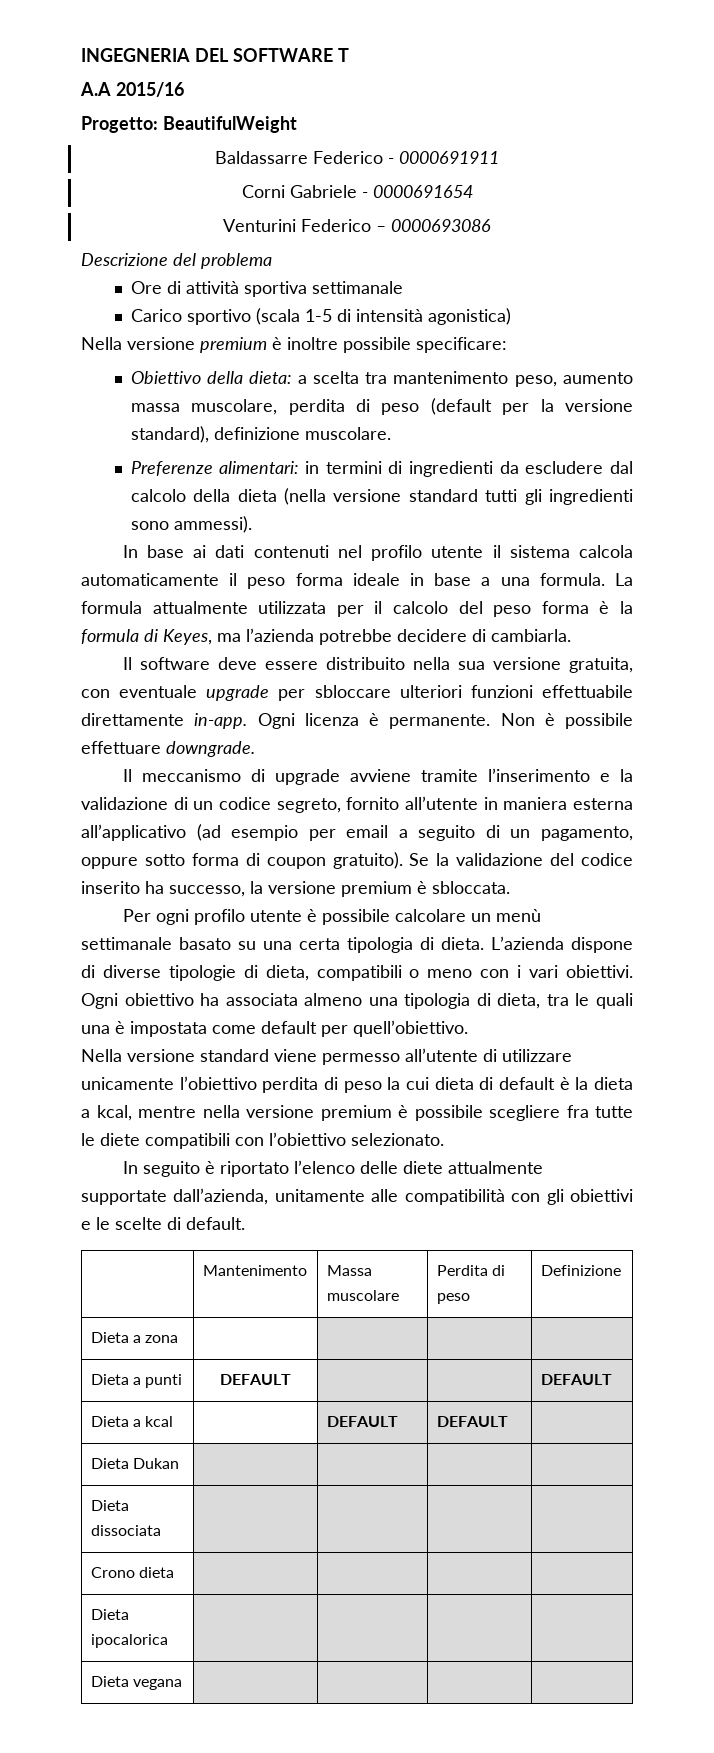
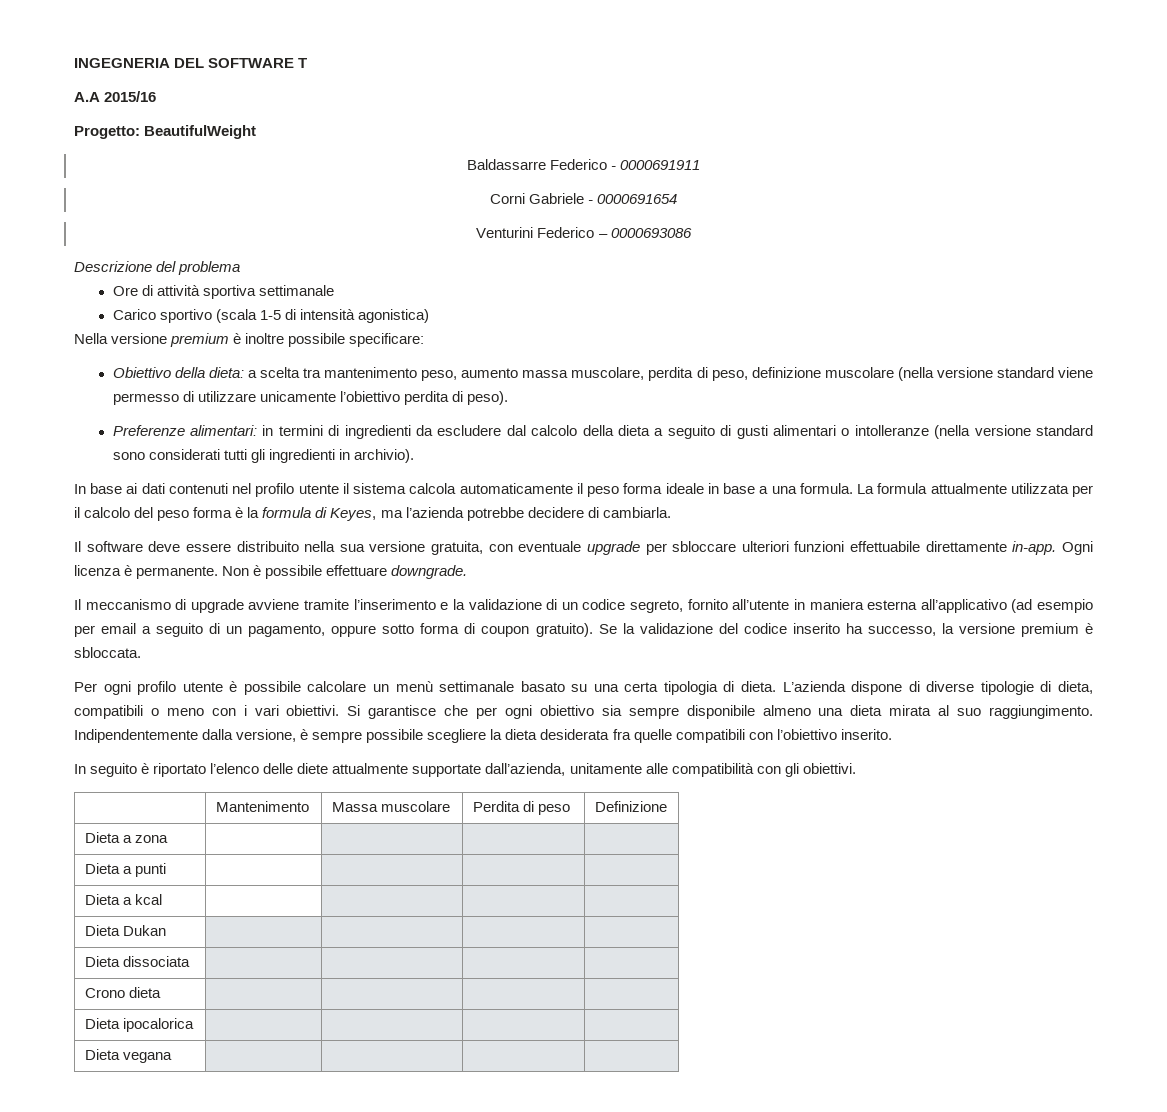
[381,398,633,415] [130,426,391,443] peso (default per la versione standard), definizione muscolare. -> [711,367,1094,381] [112,391,509,405] peso, definizione muscolare (nella versione standard viene permesso di utilizzare unicamente l’obiettivo perdita di peso).
[284,488,478,505] (nella versione standard -> [654,425,1094,439] [112,449,220,460] a seguito di gusti alimentari o intolleranze (nella versione standard sono considerati
[130,516,252,533] sono ammessi). -> [338,449,414,463] in archivio).
[81,993,633,1009] [81,1020,468,1037] [81,1048,572,1065] [81,1076,634,1093] [81,1105,633,1121] [81,1133,140,1146] Ogni obiettivo ha associata almeno una tipologia di dieta, tra le quali una è impostata come default per quell’obiettivo. // Nella versione standard viene permesso all’utente di utilizzare unicamente l’obiettivo perdita di peso la cui dieta di default è la dieta a kcal, mentre nella versione premium è possibile scegliere fra tutte le diete -> [347,705,1093,719] [74,729,672,743] Si garantisce che per ogni obiettivo sia sempre disponibile almeno una dieta mirata al suo raggiungimento. Indipendentemente dalla versione, è sempre possibile scegliere la dieta desiderata fra quelle
[351,1133,444,1146] selezionato. -> [840,729,892,740] inserito.
[570,1189,634,1202] [81,1217,245,1230] obiettivi e le scelte di default. -> [802,763,856,774] obiettivi.
[220,1374,291,1385] [540,1374,612,1385] DEFAULT | | | DEFAULT -> (166, 870) | | |
[326,1416,398,1427] [436,1416,508,1427] DEFAULT | DEFAULT -> (162, 899) |

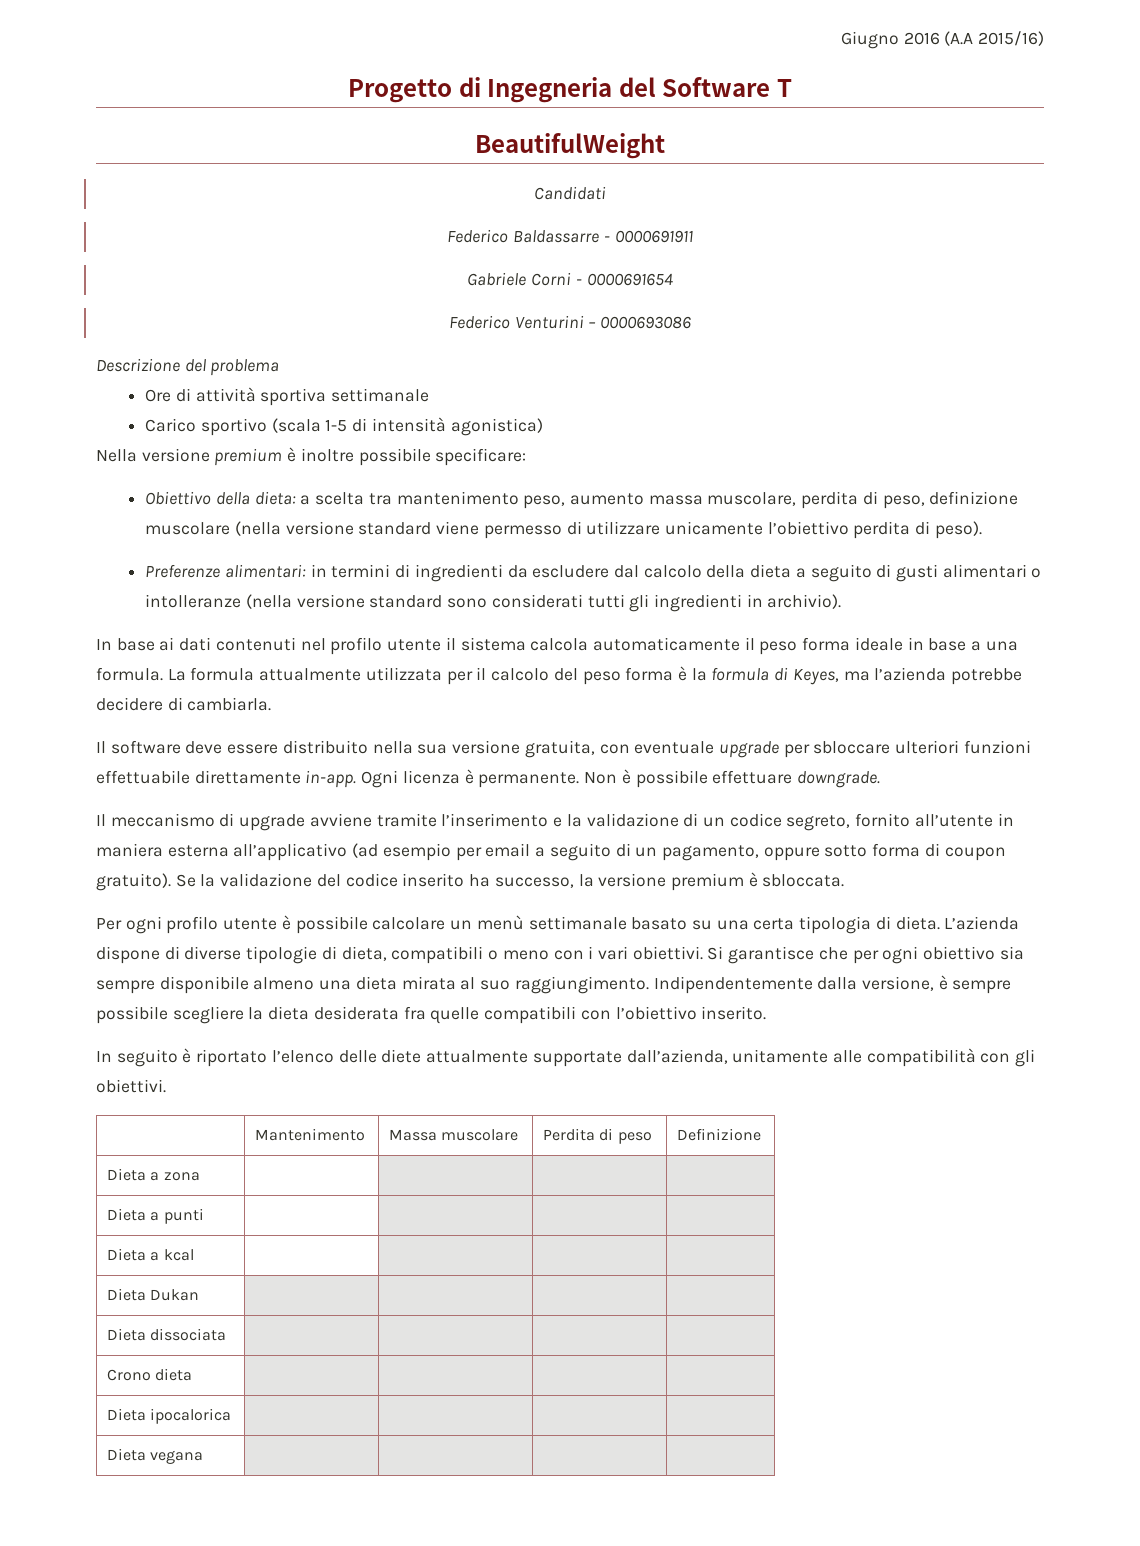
[74,58,308,68] [74,91,157,102] [74,125,257,139] [466,159,607,170] INGEGNERIA DEL SOFTWARE T // A.A 2015/16 // Progetto: BeautifulWeight // Baldassarre Federico -> [840,31,1044,49] [348,77,792,103] [475,133,665,159] [534,186,606,200] [447,229,600,243] Giugno 2016 (A.A 2015/16) // Progetto di Ingegneria del Software T // BeautifulWeight // Candidati // Federico Baldassarre
[489,193,584,204] Corni Gabriele -> [467,272,572,286] Gabriele Corni
[476,227,595,238] Venturini Federico -> [448,315,584,329] Federico Venturini

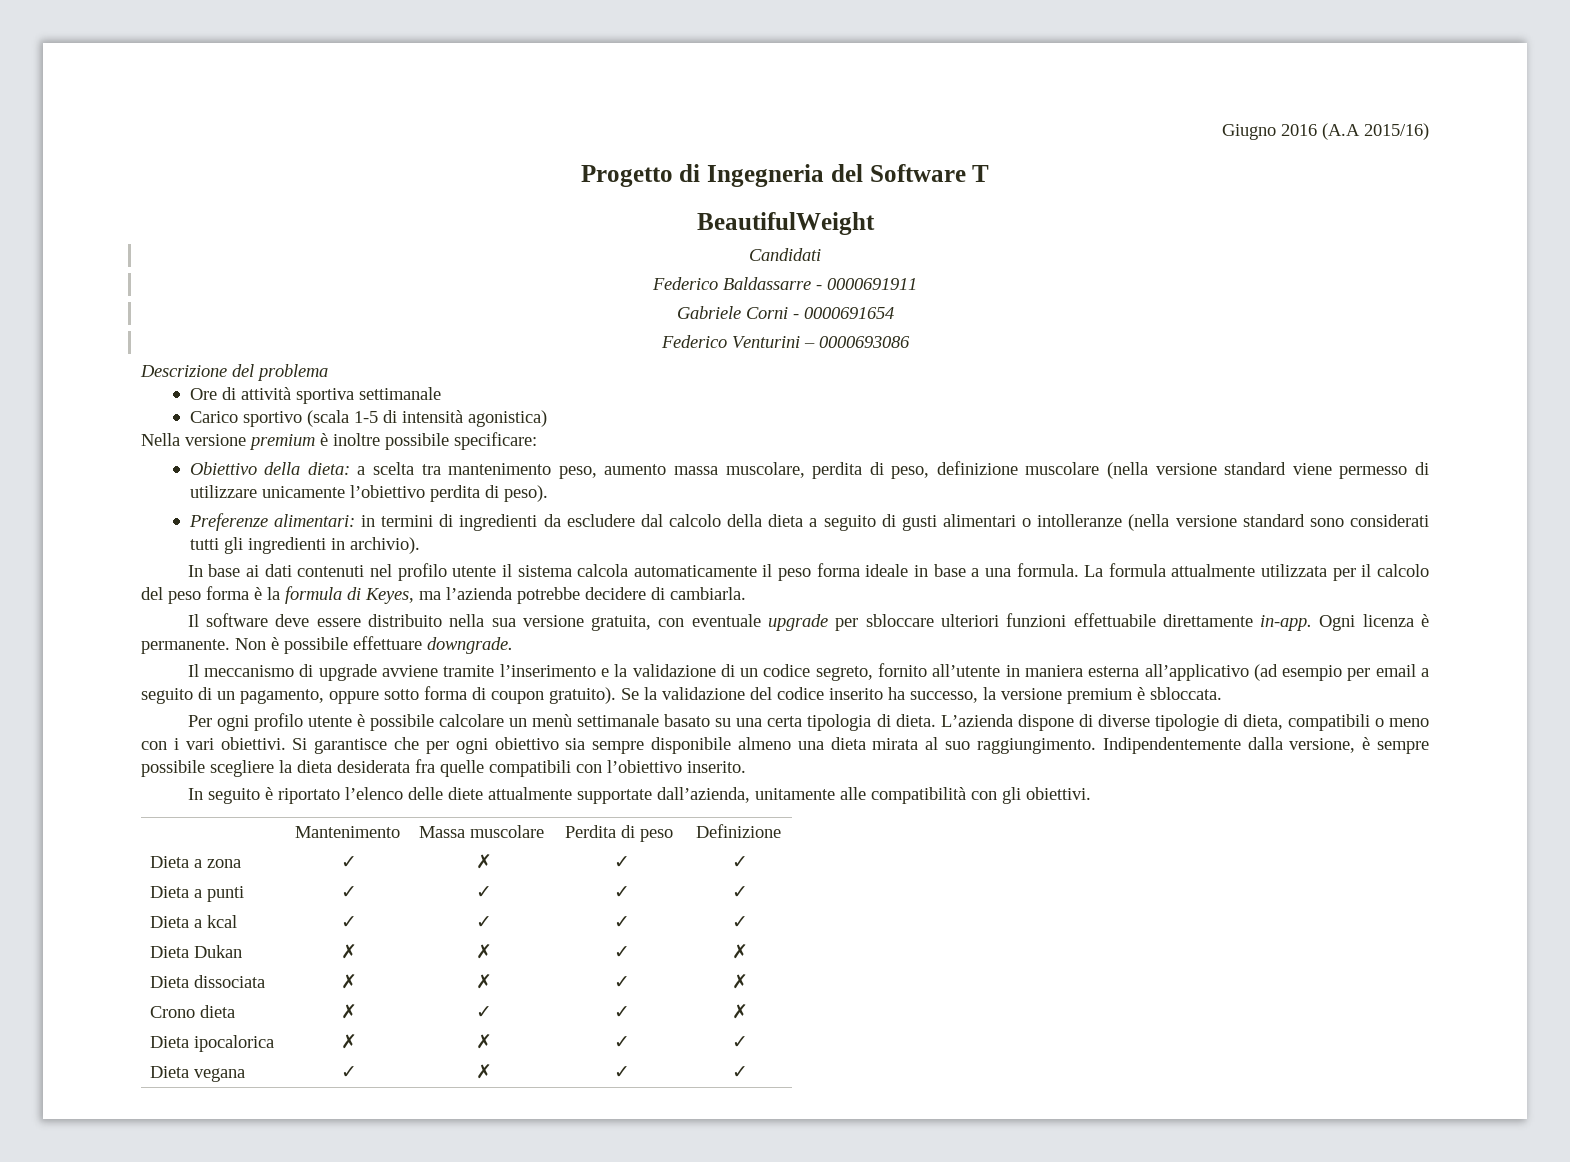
(200, 1176) | | | -> [340,856,357,868] [475,854,492,869] [614,856,630,868] [731,856,748,868] ✓ | ✗ | ✓ | ✓
(204, 1216) | | | -> [340,886,357,898] [475,886,492,898] [614,886,630,898] [731,886,748,898] ✓ | ✓ | ✓ | ✓
[107,1288,200,1301] [107,1328,227,1341] [107,1368,193,1381] [107,1408,232,1424] [107,1448,204,1464] | | | // Dieta Dukan | | | | // Dieta dissociata | | | | // Crono dieta | | | | // Dieta ipocalorica | | | | // Dieta vegana | | | | -> [340,916,357,928] [475,916,492,928] [614,916,630,928] [731,916,748,928] [150,945,243,958] [340,944,357,959] [475,944,492,959] [614,946,630,958] [731,944,748,959] [150,975,266,988] [340,974,357,989] [475,974,492,989] [614,976,630,988] [731,974,748,989] [150,1005,236,1018] [340,1004,357,1019] [475,1006,492,1018] [614,1006,630,1018] [731,1004,748,1019] [150,1035,275,1052] [340,1034,357,1049] [475,1034,492,1049] [614,1036,630,1048] [731,1036,748,1048] [150,1066,246,1082] [340,1066,357,1078] [475,1064,492,1079] [614,1066,630,1078] [731,1066,748,1078] ✓ | ✓ | ✓ | ✓ // Dieta Dukan | ✗ | ✗ | ✓ | ✗ // Dieta dissociata | ✗ | ✗ | ✓ | ✗ // Crono dieta | ✗ | ✓ | ✓ | ✗ // Dieta ipocalorica | ✗ | ✗ | ✓ | ✓ // Dieta vegana | ✓ | ✗ | ✓ | ✓

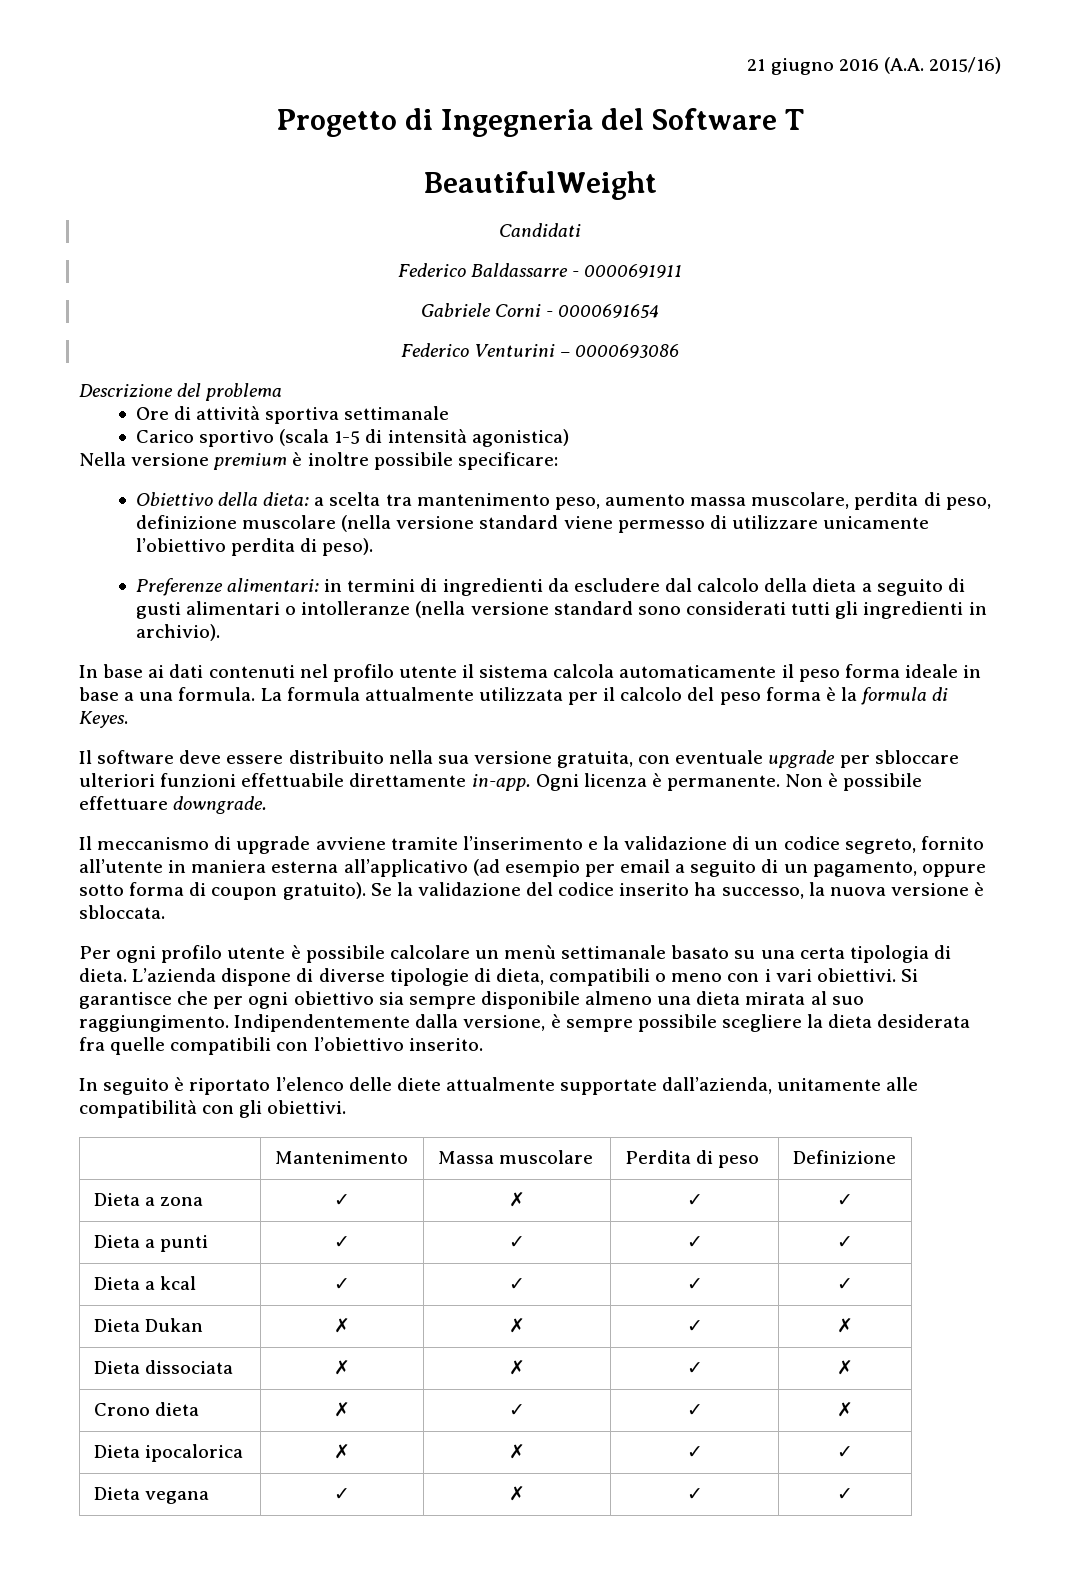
[1222,123,1360,140] Giugno 2016 (A.A -> [747,57,924,75] 21 giugno 2016 (A.A.
[365,587,746,604] Keyes, ma l’azienda potrebbe decidere di cambiarla. -> [79,711,128,728] Keyes.
[1001,688,1133,704] versione premium -> [829,883,969,896] nuova versione

